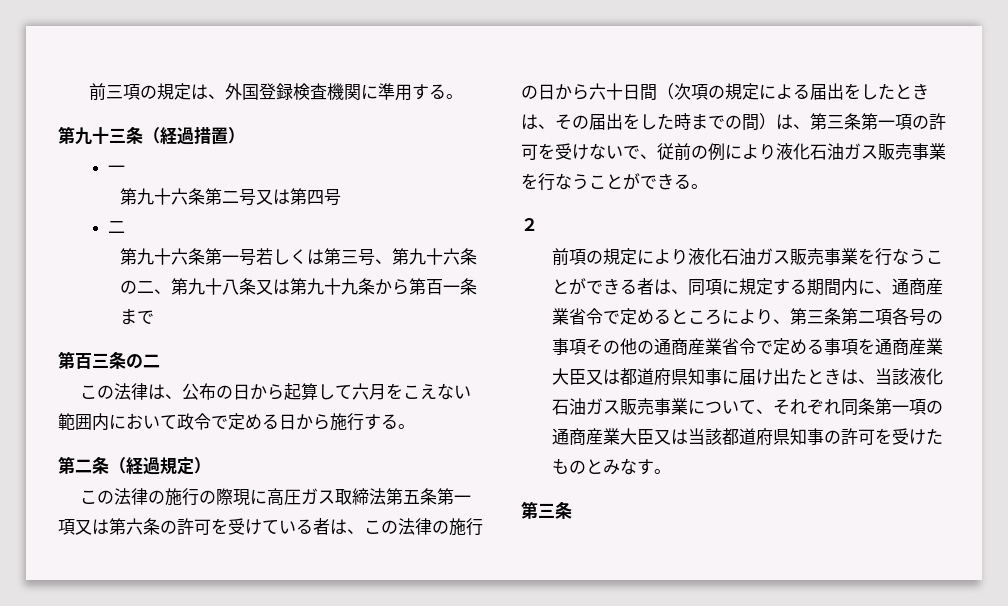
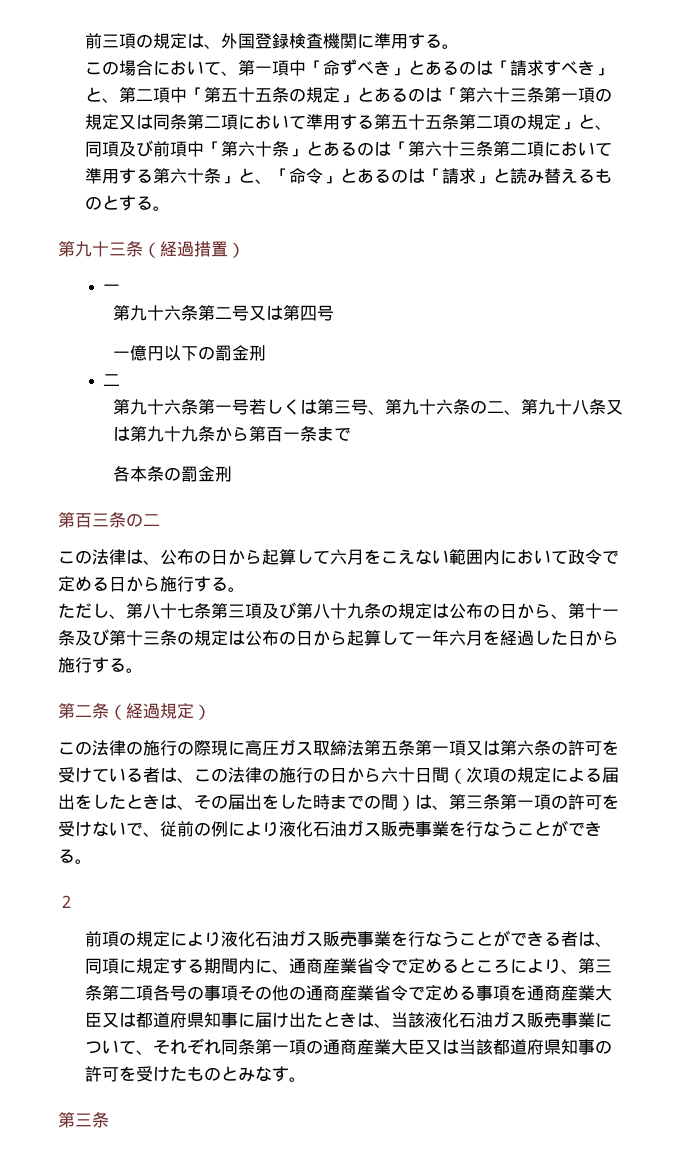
(464, 96) none -> [85,59,613,76] [85,87,613,103] [85,114,613,130] [85,140,613,157] [85,168,613,184] [85,195,171,211] // この場合において、第一項中「命ずべき」とあるのは「請求すべき」と、第二項中「第五十五条の規定」とあるのは「第六十三条第一項の規定又は同条第二項において準用する第五十五条第二項の規定」と、同項及び前項中「第六十条」とあるのは「第六十三条第二項において準用する第六十条」と、「命令」とあるのは「請求」と読み替えるものとする。
(342, 197) none -> [112,345,266,361] // 一億円以下の罰金刑
(155, 317) none -> [112,466,232,482] // 各本条の罰金刑
(415, 426) none -> [58,602,619,619] [58,629,619,646] [58,657,143,673] // ただし、第八十七条第三項及び第八十九条の規定は公布の日から、第十一条及び第十三条の規定は公布の日から起算して一年六月を経過した日から施行する。

